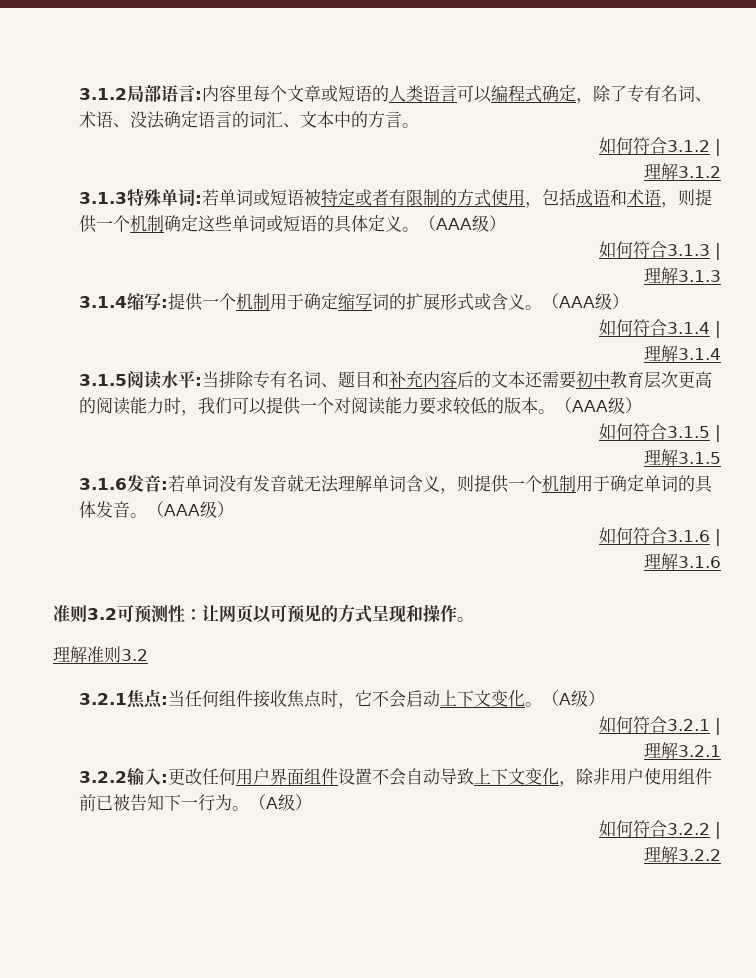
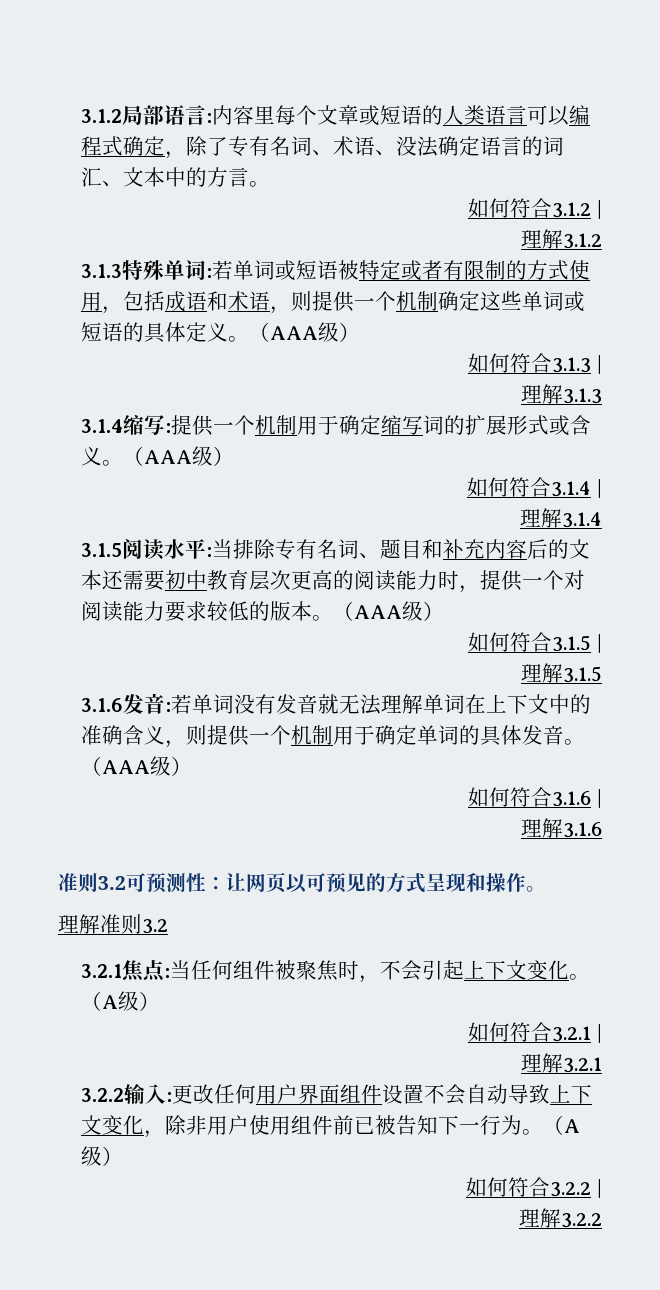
[198,397,268,415] 我们可以 -> (480, 589) none
(407, 483) none -> [464,694,591,714] [80,725,123,745] 在上下文中的准确
[253,690,441,709] 接收焦点时，它不会启动 -> [274,960,464,983] 被聚焦时，不会引起

